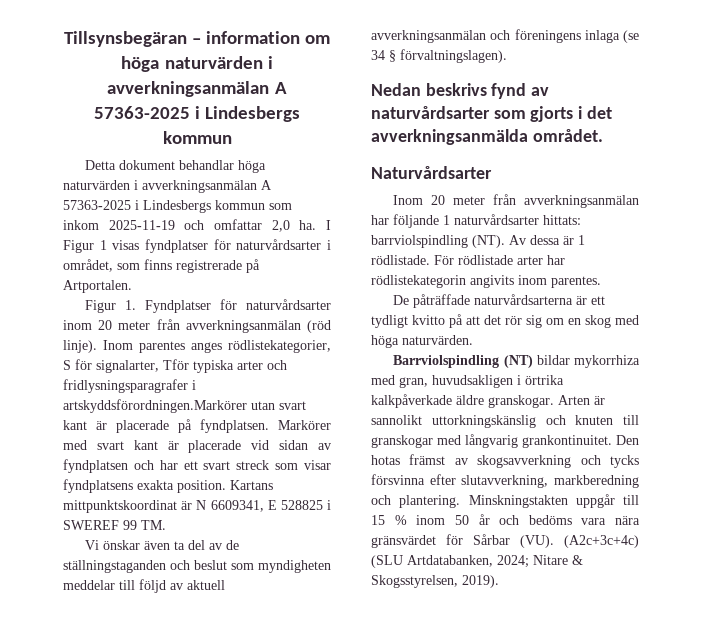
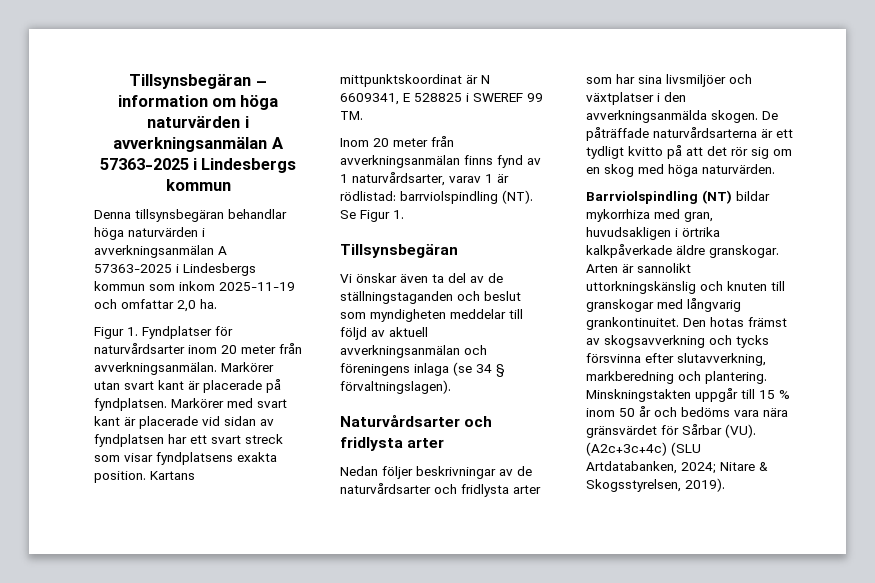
[85,160,176,170] Detta dokument -> [94,209,224,222] Denna tillsynsbegäran
[326,220,331,230] [63,239,331,253] [63,259,260,273] [63,280,132,293] I Figur 1 visas fyndplatser för naturvårdsarter i området, som finns registrerade på Artportalen. -> (217, 304) none
[185,320,331,333] [63,340,331,353] [63,359,287,373] [63,379,196,393] [63,399,247,413] avverkningsanmälan (röd linje). Inom parentes anges rödlistekategorier, S för signalarter, Tför typiska arter och fridlysningsparagrafer i artskyddsförordningen.Markörer -> [94,362,274,375] avverkningsanmälan. Markörer
[133,460,154,470] och -> (164, 440) none
(166, 525) none -> [340,136,454,147] [340,155,541,168] [340,172,509,186] [340,190,533,204] [340,210,404,222] [340,244,458,258] // Inom 20 meter från avverkningsanmälan finns fynd av 1 naturvårdsarter, varav 1 är rödlistad: barrviolspindling (NT). Se Figur 1. // Tillsynsbegäran
[371,83,550,99] [371,106,612,122] [371,129,603,145] [371,166,492,179] [393,194,639,208] [371,214,581,228] [371,235,585,248] [371,255,565,265] [371,275,601,288] Nedan beskrivs fynd av naturvårdsarter som gjorts i det avverkningsanmälda området. // Naturvårdsarter // Inom 20 meter från avverkningsanmälan har följande 1 naturvårdsarter hittats: barrviolspindling (NT). Av dessa är 1 rödlistade. För rödlistade arter har rödlistekategorin angivits inom parentes. // -> [340,415,493,427] [340,437,445,451] [340,466,532,479] [340,483,541,497] [586,74,752,87] [586,92,686,105] [586,110,758,123] Naturvårdsarter och fridlysta arter // Nedan följer beskrivningar av de naturvårdsarter och fridlysta arter som har sina livsmiljöer och växtplatser i den avverkningsanmälda skogen.

